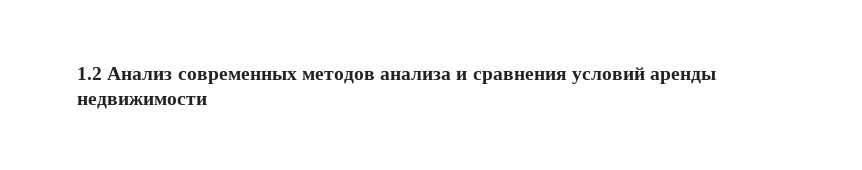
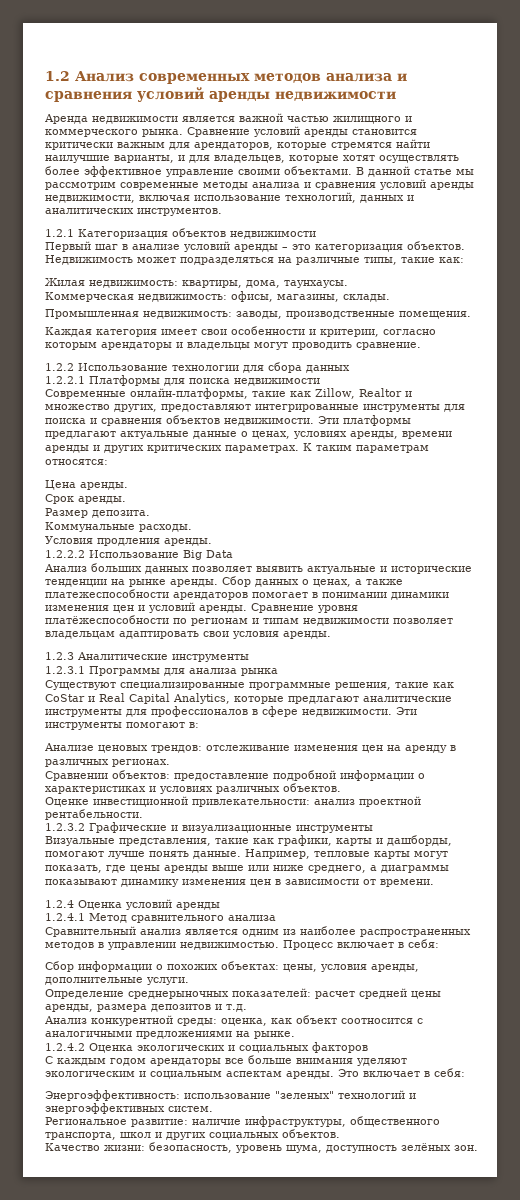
(207, 102) none -> [45,113,412,124] [45,126,417,137] [45,139,430,150] [45,155,459,163] [45,166,474,177] [45,179,474,190] [45,192,414,203] [45,208,222,216] [45,228,316,239] [45,241,465,252] [45,255,464,265] [45,278,348,288] [45,291,390,302] [45,309,471,319] [45,326,436,337] [45,342,421,350] [45,362,350,373] [45,375,320,386] [45,388,412,399] [45,404,465,412] [45,415,411,426] [45,431,452,439] [45,443,429,453] [45,459,108,465] [45,480,128,490] [45,494,126,504] [45,508,150,518] [45,522,192,532] [45,536,212,546] [45,550,233,560] [45,563,472,574] [45,576,403,587] [45,589,449,600] [45,602,358,613] [45,615,453,626] [45,631,331,639] [45,652,249,662] [45,666,278,676] [45,680,454,690] [45,693,452,704] [45,706,417,717] [45,722,199,730] [45,743,456,753] [45,759,170,767] [45,770,425,781] [45,783,341,794] [45,796,421,807] [45,809,143,820] [45,822,373,833] [45,835,452,846] [45,849,448,859] [45,865,449,873] [45,879,434,887] [45,899,220,910] [45,913,276,923] [45,926,471,937] [45,939,439,950] [45,961,419,972] [45,977,189,985] [45,988,441,999] [45,1004,247,1012] [45,1015,423,1026] [45,1031,295,1039] [45,1042,368,1053] [45,1055,407,1066] [45,1068,465,1079] [45,1090,416,1101] [45,1103,213,1114] [45,1116,440,1127] [45,1129,340,1140] [45,1142,478,1153] // Аренда недвижимости является важной частью жилищного и коммерческого рынка. Сравнение условий аренды становится критически важным для арендаторов, которые стремятся найти наилучшие варианты, и для владельцев, которые хотят осуществлять более эффективное управление своими объектами. В данной статье мы рассмотрим современные методы анализа и сравнения условий аренды недвижимости, включая использование технологий, данных и аналитических инструментов. // 1.2.1 Категоризация объектов недвижимости // Первый шаг в анализе условий аренды – это категоризация объектов. Недвижимость может подразделяться на различные типы, такие как: // Жилая недвижимость: квартиры, дома, таунхаусы. // Коммерческая недвижимость: офисы, магазины, склады. // Промышленная недвижимость: заводы, производственные помещения. // Каждая категория имеет свои особенности и критерии, согласно которым арендаторы и владельцы могут проводить сравнение. // 1.2.2 Использование технологии для сбора данных // 1.2.2.1 Платформы для поиска недвижимости // Современные онлайн-платформы, такие как Zillow, Realtor и множество других, предоставляют интегрированные инструменты для поиска и сравнения объектов недвижимости. Эти платформы предлагают актуальные данные о ценах, условиях аренды, времени аренды и других критических параметрах. К таким параметрам относятся: // Цена аренды. // Срок аренды. // Размер депозита. // Коммунальные расходы. // Условия продления аренды. // 1.2.2.2 Использование Big Data // Анализ больших данных позволяет выявить актуальные и исторические тенденции на рынке аренды. Сбор данных о ценах, а также платежеспособности арендаторов помогает в понимании динамики изменения цен и условий аренды. Сравнение уровня платёжеспособности по регионам и типам недвижимости позволяет владельцам адаптировать свои условия аренды. // 1.2.3 Аналитические инструменты // 1.2.3.1 Программы для анализа рынка // Существуют специализированные программные решения, такие как CoStar и Real Capital Analytics, которые предлагают аналитические инструменты для профессионалов в сфере недвижимости. Эти инструменты помогают в: // Анализе ценовых трендов: отслеживание изменения цен на аренду в различных регионах. // Сравнении объектов: предоставление подробной информации о характеристиках и условиях различных объектов. // Оценке инвестиционной привлекательности: анализ проектной рентабельности. // 1.2.3.2 Графические и визуализационные инструменты // Визуальные представления, такие как графики, карты и дашборды, помогают лучше понять данные. Например, тепловые карты могут показать, где цены аренды выше или ниже среднего, а диаграммы показывают динамику изменения цен в зависимости от времени. // 1.2.4 Оценка условий аренды // 1.2.4.1 Метод сравнительного анализа // Сравнительный анализ является одним из наиболее распространенных методов в управлении недвижимостью. Процесс включает в себя: // Сбор информации о похожих объектах: цены, условия аренды, дополнительные услуги. // Определение среднерыночных показателей: расчет средней цены аренды, размера депозитов и т.д. // Анализ конкурентной среды: оценка, как объект соотносится с аналогичными предложениями на рынке. // 1.2.4.2 Оценка экологических и социальных факторов // С каждым годом арендаторы все больше внимания уделяют экологическим и социальным аспектам аренды. Это включает в себя: // Энергоэффективность: использование "зеленых" технологий и энергоэффективных систем. // Региональное развитие: наличие инфраструктуры, общественного транспорта, школ и других социальных объектов. // Качество жизни: безопасность, уровень шума, доступность зелёных зон.

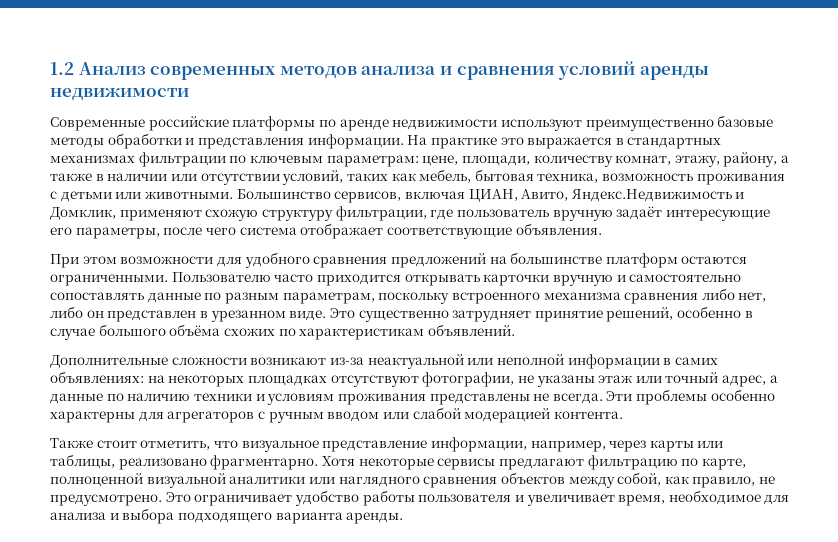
[45,113,412,124] [45,126,417,137] [45,139,430,150] [45,155,459,163] [45,166,474,177] [45,179,474,190] [45,192,414,203] [45,208,222,216] [45,228,316,239] [45,241,465,252] [45,255,464,265] [45,278,348,288] [45,291,390,302] [45,309,471,319] [45,326,436,337] [45,342,421,350] [45,362,350,373] [45,375,320,386] [45,388,412,399] [45,404,465,412] [45,415,411,426] [45,431,452,439] [45,443,429,453] [45,459,108,465] [45,480,128,490] [45,494,126,504] [45,508,150,518] [45,522,192,532] [45,536,212,546] [45,550,233,560] [45,563,472,574] [45,576,403,587] [45,589,449,600] [45,602,358,613] [45,615,453,626] [45,631,331,639] [45,652,249,662] [45,666,278,676] [45,680,454,690] [45,693,452,704] [45,706,417,717] [45,722,199,730] [45,743,456,753] [45,759,170,767] [45,770,425,781] [45,783,341,794] [45,796,421,807] [45,809,143,820] [45,822,373,833] [45,835,452,846] [45,849,448,859] [45,865,449,873] [45,879,434,887] [45,899,220,910] [45,913,276,923] [45,926,471,937] [45,939,439,950] [45,961,419,972] [45,977,189,985] [45,988,441,999] [45,1004,247,1012] [45,1015,423,1026] [45,1031,295,1039] [45,1042,368,1053] [45,1055,407,1066] [45,1068,465,1079] [45,1090,416,1101] [45,1103,213,1114] [45,1116,440,1127] [45,1129,340,1140] [45,1142,478,1153] Аренда недвижимости является важной частью жилищного и коммерческого рынка. Сравнение условий аренды становится критически важным для арендаторов, которые стремятся найти наилучшие варианты, и для владельцев, которые хотят осуществлять более эффективное управление своими объектами. В данной статье мы рассмотрим современные методы анализа и сравнения условий аренды недвижимости, включая использование технологий, данных и аналитических инструментов. // 1.2.1 Категоризация объектов недвижимости // Первый шаг в анализе условий аренды – это категоризация объектов. Недвижимость может подразделяться на различные типы, такие как: // Жилая недвижимость: квартиры, дома, таунхаусы. // Коммерческая недвижимость: офисы, магазины, склады. // Промышленная недвижимость: заводы, производственные помещения. // Каждая категория имеет свои особенности и критерии, согласно которым арендаторы и владельцы могут проводить сравнение. // 1.2.2 Использование технологии для сбора данных // 1.2.2.1 Платформы для поиска недвижимости // Современные онлайн-платформы, такие как Zillow, Realtor и множество других, предоставляют интегрированные инструменты для поиска и сравнения объектов недвижимости. Эти платформы предлагают актуальные данные о ценах, условиях аренды, времени аренды и других критических параметрах. К таким параметрам относятся: // Цена аренды. // Срок аренды. // Размер депозита. // Коммунальные расходы. // Условия продления аренды. // 1.2.2.2 Использование Big Data // Анализ больших данных позволяет выявить актуальные и исторические тенденции на рынке аренды. Сбор данных о ценах, а также платежеспособности арендаторов помогает в понимании динамики изменения цен и условий аренды. Сравнение уровня платёжеспособности по регионам и типам недвижимости позволяет владельцам адаптировать свои условия аренды. // 1.2.3 Аналитические инструменты // 1.2.3.1 Программы для анализа рынка // Существуют специализированные программные решения, такие как CoStar и Real Capital Analytics, которые предлагают аналитические инструменты для профессионалов в сфере недвижимости. Эти инструменты помогают в: // Анализе ценовых трендов: отслеживание изменения цен на аренду в различных регионах. // Сравнении объектов: предоставление подробной информации о характеристиках и условиях различных объектов. // Оценке инвестиционной привлекательности: анализ проектной рентабельности. // 1.2.3.2 Графические и визуализационные инструменты // Визуальные представления, такие как графики, карты и дашборды, помогают лучше понять данные. Например, тепловые карты могут показать, где цены аренды выше или ниже среднего, а диаграммы показывают динамику изменения цен в зависимости от времени. // 1.2.4 Оценка условий аренды // 1.2.4.1 Метод сравнительного анализа // Сравнительный анализ является одним из наиболее распространенных методов в управлении недвижимостью. Процесс включает в себя: // Сбор информации о похожих объектах: цены, условия аренды, дополнительные услуги. // Определение среднерыночных показателей: расчет средней цены аренды, размера депозитов и т.д. // Анализ конкурентной среды: оценка, как объект соотносится с аналогичными предложениями на рынке. // 1.2.4.2 Оценка экологических и социальных факторов // С каждым годом арендаторы все больше внимания уделяют экологическим и социальным аспектам аренды. Это включает в себя: // Энергоэффективность: использование "зеленых" технологий и энергоэффективных систем. // Региональное развитие: наличие инфраструктуры, общественного транспорта, школ и других социальных объектов. // Качество жизни: безопасность, уровень шума, доступность зелёных зон. -> [50,115,774,131] [50,133,722,149] [50,152,790,167] [50,169,785,185] [50,189,745,203] [50,206,770,221] [50,223,602,239] [50,252,748,268] [50,272,742,286] [50,288,767,304] [50,306,753,322] [50,324,515,340] [50,354,718,369] [50,371,778,387] [50,389,775,405] [50,407,623,423] [50,437,724,452] [50,454,746,470] [50,472,776,488] [50,490,790,506] [50,508,404,524] Современные российские платформы по аренде недвижимости используют преимущественно базовые методы обработки и представления информации. На практике это выражается в стандартных механизмах фильтрации по ключевым параметрам: цене, площади, количеству комнат, этажу, району, а также в наличии или отсутствии условий, таких как мебель, бытовая техника, возможность проживания с детьми или животными. Большинство сервисов, включая ЦИАН, Авито, Яндекс.Недвижимость и Домклик, применяют схожую структуру фильтрации, где пользователь вручную задаёт интересующие его параметры, после чего система отображает соответствующие объявления. // При этом возможности для удобного сравнения предложений на большинстве платформ остаются ограниченными. Пользователю часто приходится открывать карточки вручную и самостоятельно сопоставлять данные по разным параметрам, поскольку встроенного механизма сравнения либо нет, либо он представлен в урезанном виде. Это существенно затрудняет принятие решений, особенно в случае большого объёма схожих по характеристикам объявлений. // Дополнительные сложности возникают из-за неактуальной или неполной информации в самих объявлениях: на некоторых площадках отсутствуют фотографии, не указаны этаж или точный адрес, а данные по наличию техники и условиям проживания представлены не всегда. Эти проблемы особенно характерны для агрегаторов с ручным вводом или слабой модерацией контента. // Также стоит отметить, что визуальное представление информации, например, через карты или таблицы, реализовано фрагментарно. Хотя некоторые сервисы предлагают фильтрацию по карте, полноценной визуальной аналитики или наглядного сравнения объектов между собой, как правило, не предусмотрено. Это ограничивает удобство работы пользователя и увеличивает время, необходимое для анализа и выбора подходящего варианта аренды.

